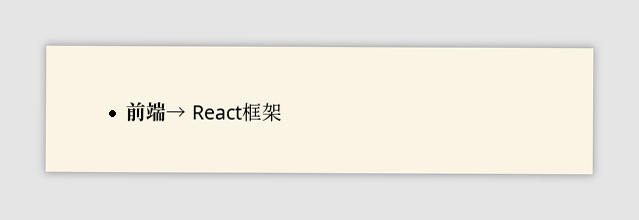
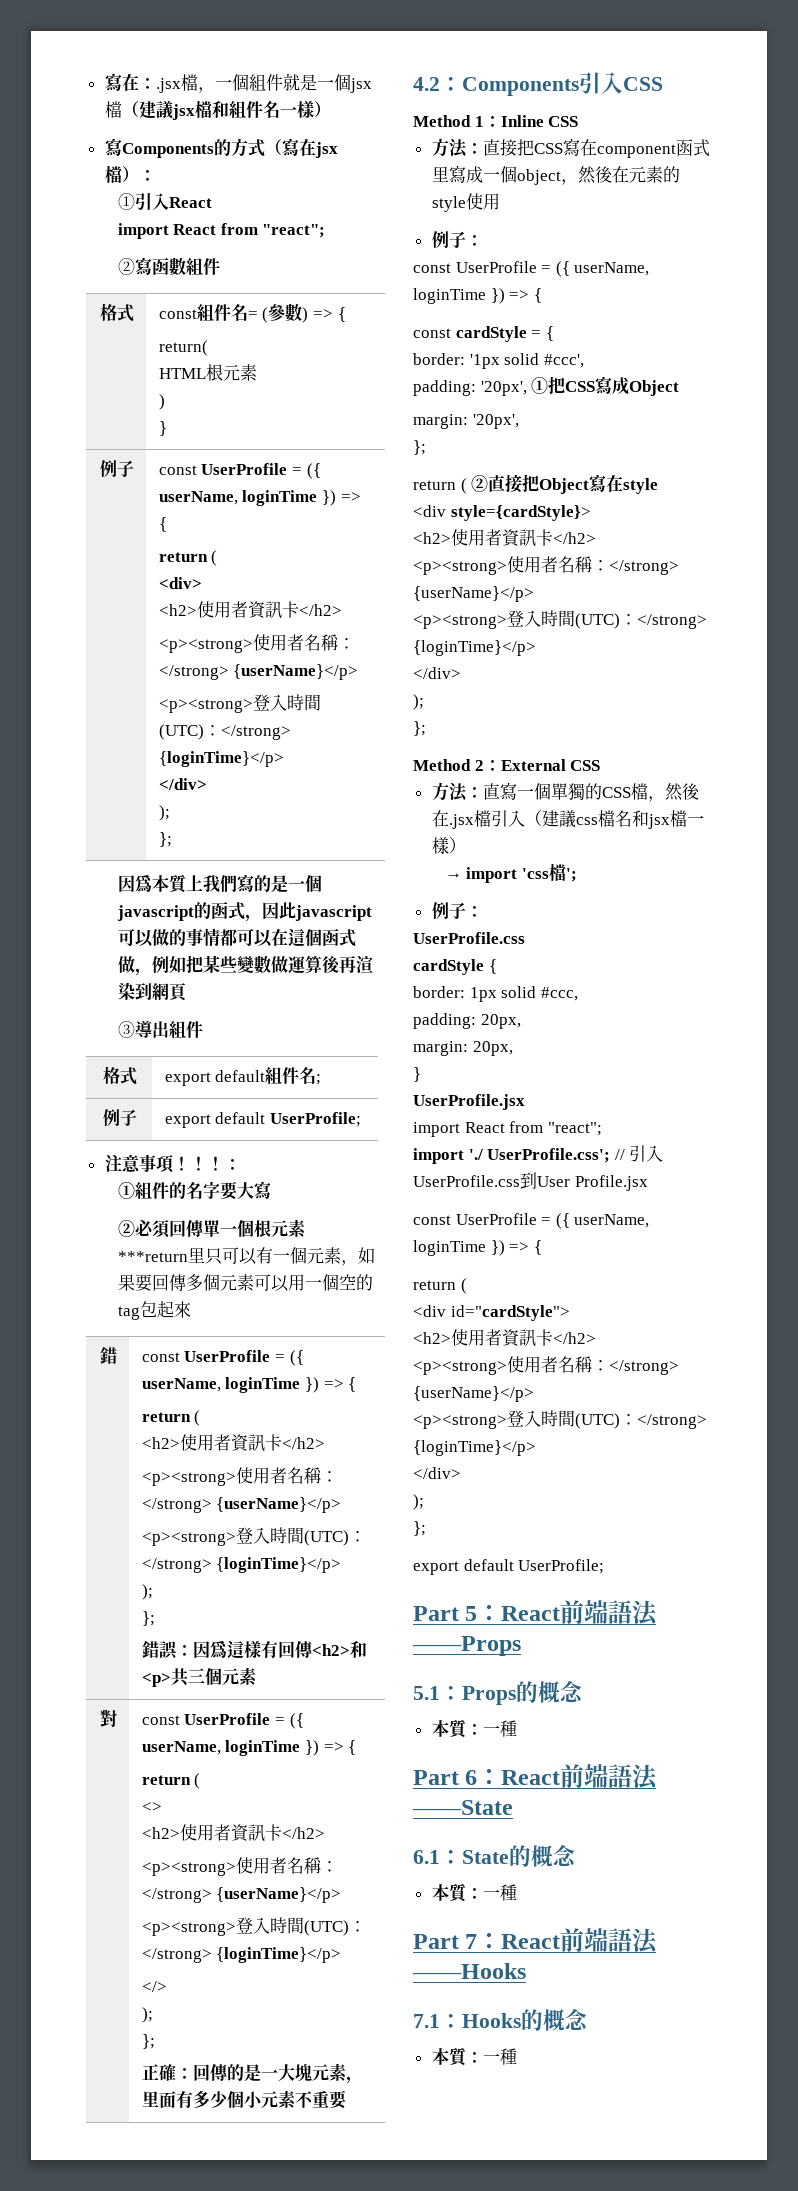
[125,101,283,122] 前端→ React框架 -> [104,73,372,93] [104,100,331,120] [104,138,338,158] [104,166,156,183] [117,193,212,211] [117,223,326,239] [117,257,220,276] [99,303,134,322] [158,303,346,323] [158,340,208,356] [158,364,257,381] [158,394,165,410] [158,421,167,436] [99,460,134,477] [158,463,321,479] [158,490,361,506] [158,517,167,532] [158,550,218,566] [158,577,202,589] [158,601,342,619] [158,634,355,653] [158,664,359,680] [158,694,321,713] [158,724,291,740] [158,751,284,767] [158,778,207,790] [158,805,170,821] [158,832,172,847] [117,874,322,893] [116,901,372,922] [117,928,356,947] [117,955,373,976] [117,982,188,1002] [117,1021,203,1038] [102,1066,137,1085] [164,1067,322,1086] [102,1109,137,1126] [164,1112,361,1128] [104,1154,241,1173] [117,1181,271,1200] [117,1219,306,1238] [117,1247,375,1266] [117,1274,373,1292] [117,1301,191,1320] [99,1347,117,1364] [141,1350,304,1366] [141,1377,357,1393] [141,1410,201,1426] [141,1434,325,1452] [141,1467,338,1486] [141,1497,342,1513] [141,1527,366,1546] [141,1557,342,1573] [141,1584,153,1600] [141,1611,155,1626] [141,1640,367,1659] [141,1667,257,1687] [99,1709,117,1727] [141,1713,304,1729] [141,1740,357,1756] [141,1773,201,1789] [141,1802,162,1812] [141,1824,325,1842] [141,1857,338,1876] [141,1887,342,1903] [141,1917,366,1936] [141,1947,342,1963] [141,1981,167,1992] [141,2007,153,2023] [141,2034,155,2049] [141,2063,363,2084] [141,2090,347,2109] [413,72,663,96] [413,115,579,127] [431,138,710,158] [431,165,680,185] [431,193,500,212] [431,231,483,248] [413,261,650,277] [413,288,542,304] [413,326,554,342] [413,353,584,369] [413,376,680,396] [413,414,519,429] [413,440,426,455] [413,474,659,494] [413,505,591,521] [413,529,596,547] [413,556,679,575] [413,586,534,602] [413,610,707,629] [413,640,536,656] [413,667,461,679] [413,694,424,710] [413,721,426,736] [413,759,601,771] [431,782,700,802] [431,810,704,829] [431,837,466,854] [444,864,577,883] [431,902,483,919] [413,932,525,944] [413,959,497,975] [413,986,578,1002] [413,1013,521,1029] [413,1041,513,1056] [413,1067,421,1082] [413,1094,525,1110] [413,1121,602,1137] [413,1145,664,1164] [413,1172,648,1191] [413,1213,650,1229] [413,1240,542,1256] [413,1278,467,1294] [413,1305,570,1321] [413,1329,596,1347] [413,1356,679,1375] [413,1386,534,1402] [413,1410,707,1429] [413,1440,536,1456] [413,1467,461,1479] [413,1494,424,1510] [413,1521,426,1536] [413,1559,605,1575] [413,1600,659,1626] [412,1636,521,1656] [413,1680,583,1705] [431,1720,517,1738] [413,1764,659,1790] [412,1800,513,1815] [413,1844,576,1867] [431,1884,517,1902] [413,1928,659,1954] [412,1963,526,1979] [413,2008,588,2031] [431,2048,517,2066] 寫在：.jsx檔，一個組件就是一個jsx檔（建議jsx檔和組件名一樣） // 寫Components的方式（寫在jsx檔）： // ①引入React // import React from "react"; // ②寫函數組件 // 格式 | const組件名= (參數) => { // return( // HTML根元素 // ) // } // 例子 | const UserProfile = ({ userName, loginTime }) => { // return ( // <div> // <h2>使用者資訊卡</h2> // <p><strong>使用者名稱：</strong> {userName}</p> // <p><strong>登入時間(UTC)：</strong> {loginTime}</p> // </div> // ); // }; // 因爲本質上我們寫的是一個javascript的函式，因此javascript可以做的事情都可以在這個函式做，例如把某些變數做運算後再渲染到網頁 // ③導出組件 // 格式 | export default組件名; // 例子 | export default UserProfile; // 注意事項！！！： // ①組件的名字要大寫 // ②必須回傳單一個根元素 // ***return里只可以有一個元素，如果要回傳多個元素可以用一個空的tag包起來 // 錯 | const UserProfile = ({ userName, loginTime }) => { // return ( // <h2>使用者資訊卡</h2> // <p><strong>使用者名稱：</strong> {userName}</p> // <p><strong>登入時間(UTC)：</strong> {loginTime}</p> // ); // }; // 錯誤：因爲這樣有回傳<h2>和<p>共三個元素 // 對 | const UserProfile = ({ userName, loginTime }) => { // return ( // <> // <h2>使用者資訊卡</h2> // <p><strong>使用者名稱：</strong> {userName}</p> // <p><strong>登入時間(UTC)：</strong> {loginTime}</p> // </> // ); // }; // 正確：回傳的是一大塊元素，里面有多少個小元素不重要 // 4.2：Components引入CSS // Method 1：Inline CSS // 方法：直接把CSS寫在component函式里寫成一個object，然後在元素的style使用 // 例子： // const UserProfile = ({ userName, loginTime }) => { // const cardStyle = { // border: '1px solid #ccc', // padding: '20px', ①把CSS寫成Object // margin: '20px', // }; // return ( ②直接把Object寫在style // <div style={cardStyle}> // <h2>使用者資訊卡</h2> // <p><strong>使用者名稱：</strong> {userName}</p> // <p><strong>登入時間(UTC)：</strong> {loginTime}</p> // </div> // ); // }; // Method 2：External CSS // 方法：直寫一個單獨的CSS檔，然後在.jsx檔引入（建議css檔名和jsx檔一樣） // → import 'css檔'; // 例子： // UserProfile.css // cardStyle { // border: 1px solid #ccc, // padding: 20px, // margin: 20px, // } // UserProfile.jsx // import React from "react"; // import './ UserProfile.css'; // 引入UserProfile.css到User Profile.jsx // const UserProfile = ({ userName, loginTime }) => { // return ( // <div id="cardStyle"> // <h2>使用者資訊卡</h2> // <p><strong>使用者名稱：</strong> {userName}</p> // <p><strong>登入時間(UTC)：</strong> {loginTime}</p> // </div> // ); // }; // export default UserProfile; // Part 5：React前端語法——Props // 5.1：Props的概念 // 本質：一種 // Part 6：React前端語法——State // 6.1：State的概念 // 本質：一種 // Part 7：React前端語法——Hooks // 7.1：Hooks的概念 // 本質：一種

